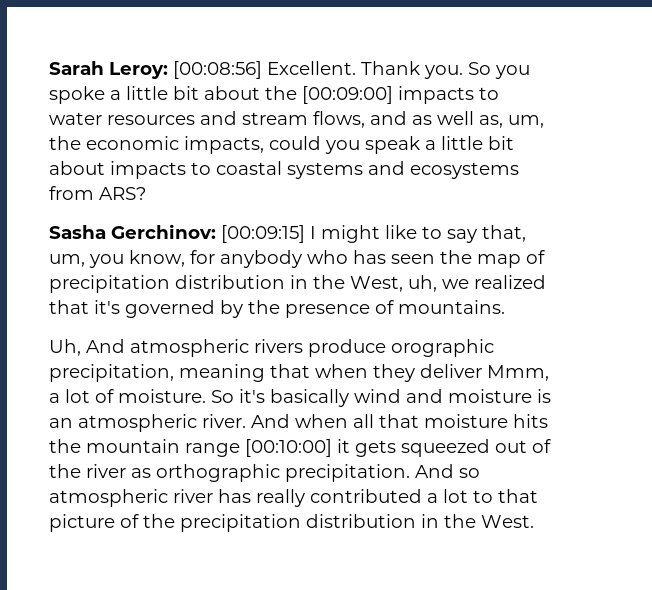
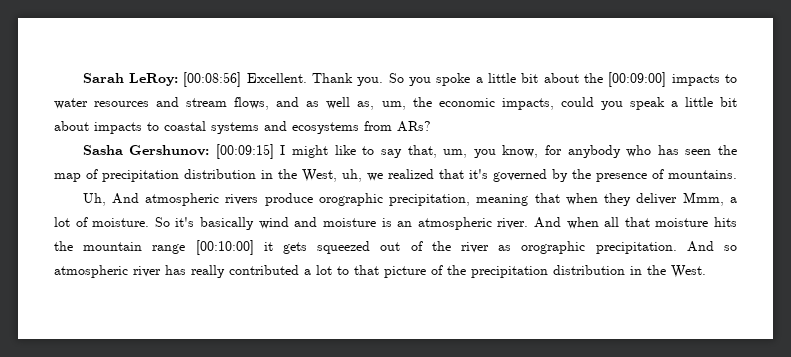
[109,62,168,79] Leroy: -> [128,73,178,86] LeRoy:
[99,187,146,200] ARS? -> [397,121,431,132] ARs?
[111,224,216,239] Gerchinov: -> [129,145,210,156] Gershunov:
[156,464,280,482] orthographic -> [521,241,586,254] orographic

